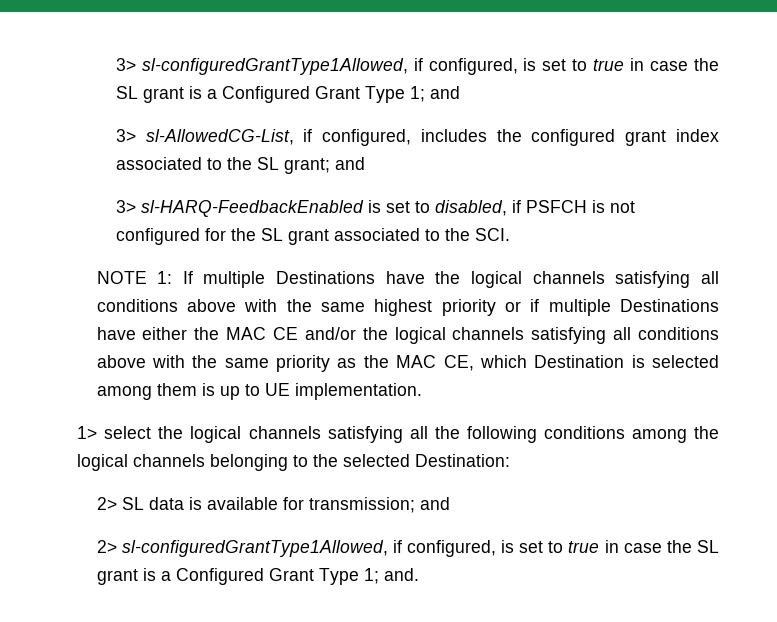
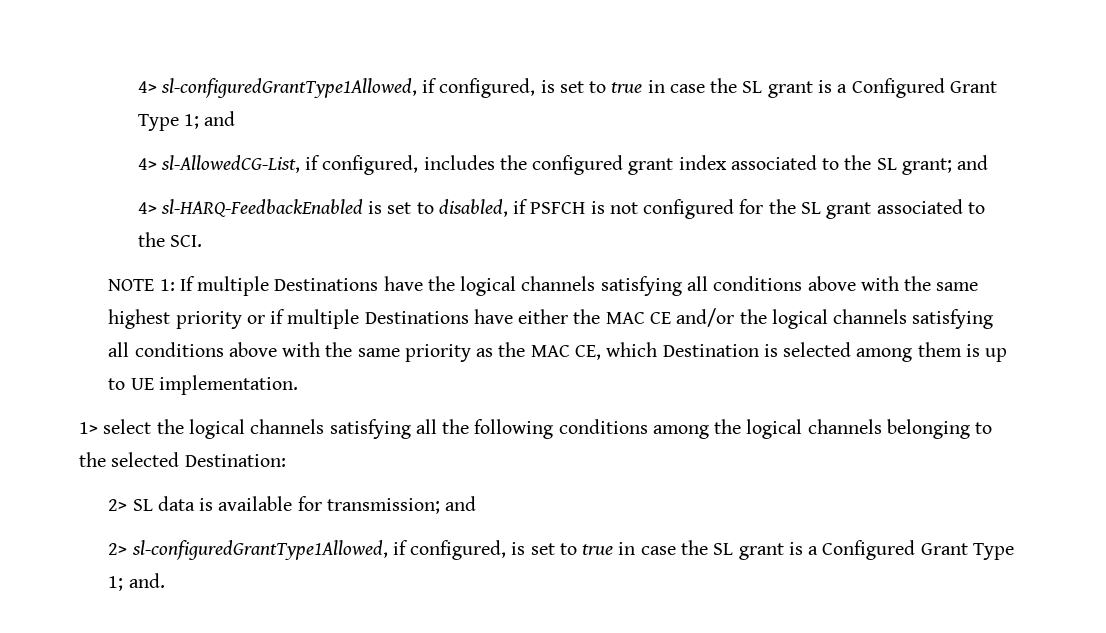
[115,58,136,71] 3> -> [137,81,157,93] 4>
[115,129,136,142] 3> -> [137,158,157,170] 4>
[115,200,136,213] 3> -> [137,202,157,214] 4>

